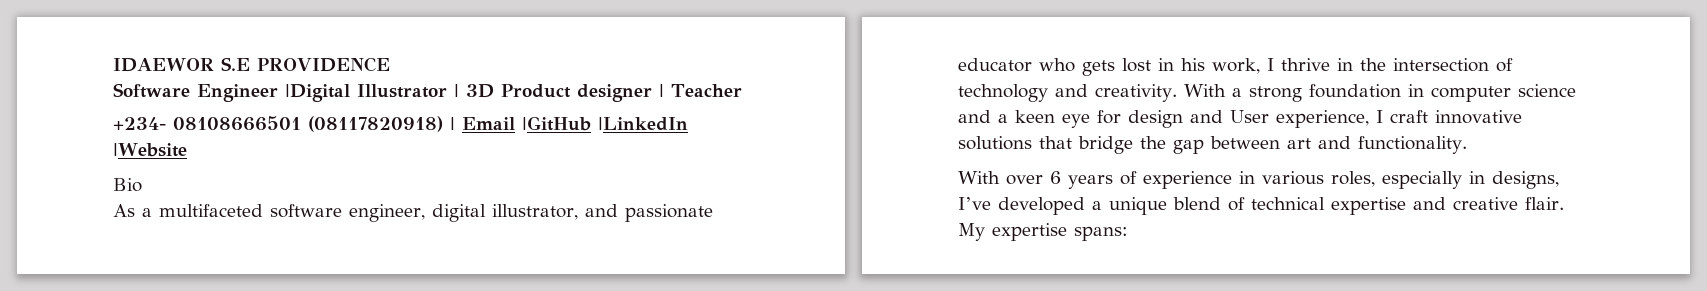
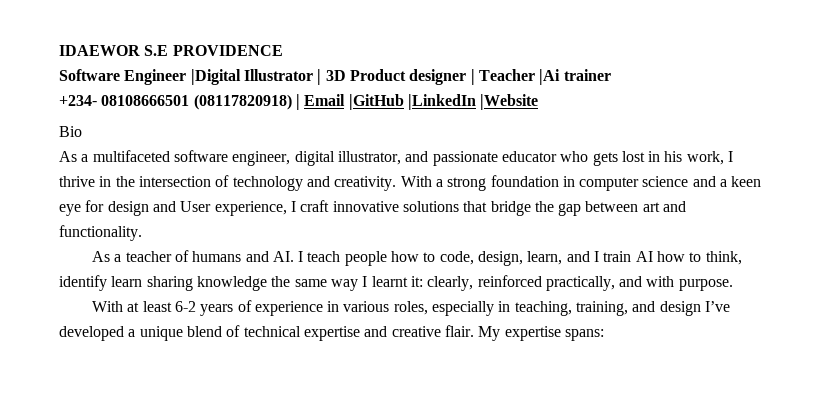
(742, 90) none -> [539,69,611,85] |Ai trainer
[958,171,1061,185] With over 6 -> [91,250,742,266] [59,275,733,291] [91,301,196,312] As a teacher of humans and AI. I teach people how to code, design, learn, and I train AI how to think, identify learn sharing knowledge the same way I learnt it: clearly, reinforced practically, and with purpose. // With at least 6-2
[1492,171,1559,189] designs, -> [514,301,701,316] teaching, training, and design

